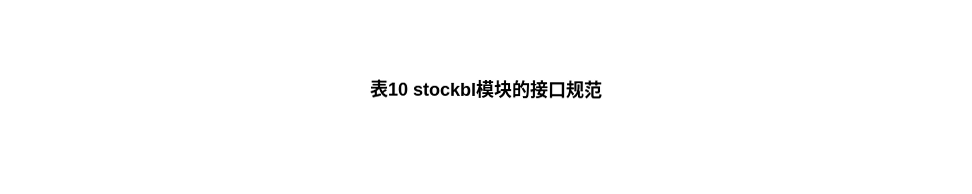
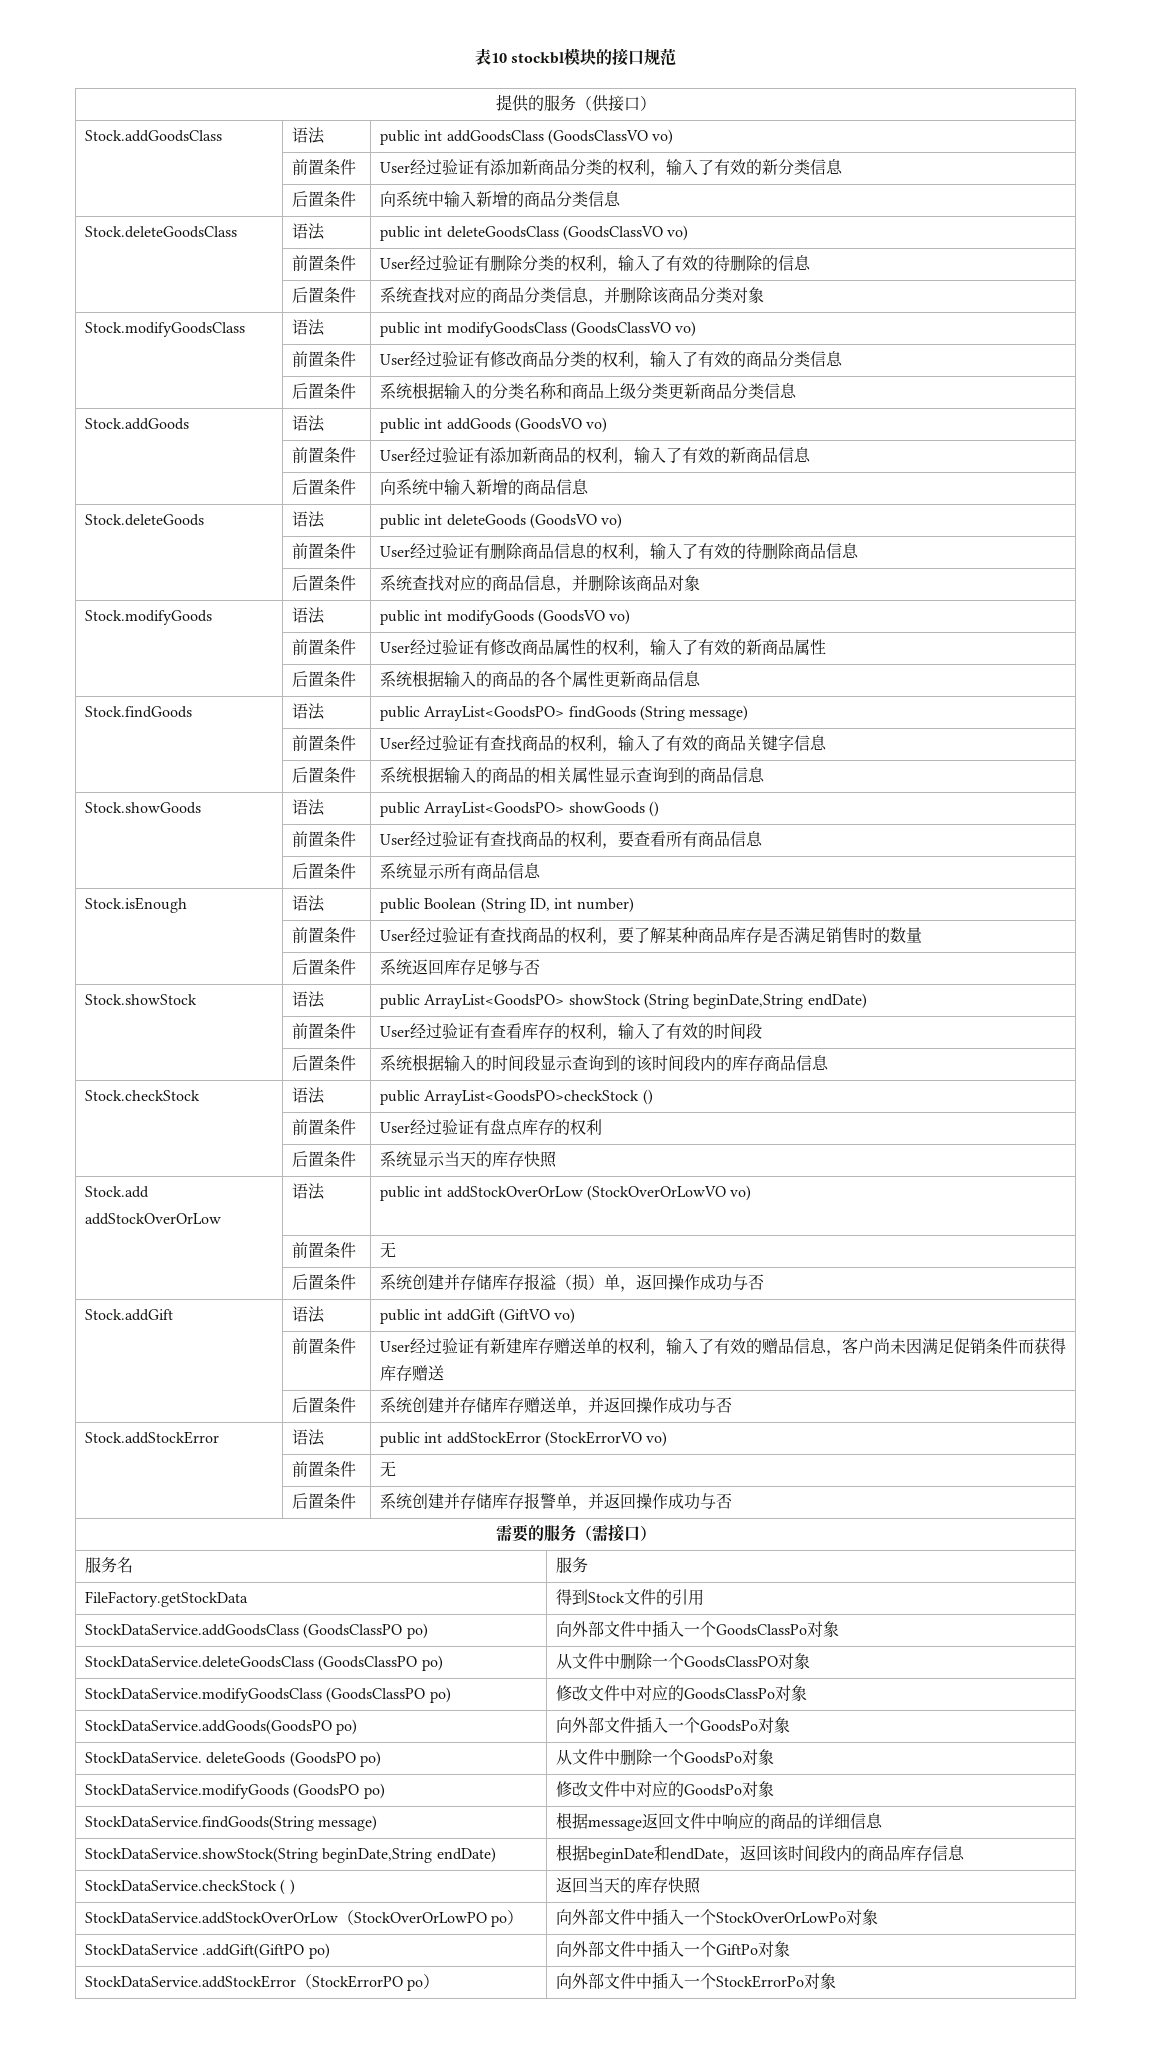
(603, 90) none -> [495,94,656,112] [84,130,222,142] [291,127,325,144] [379,129,674,145] [291,159,356,175] [379,159,843,177] [291,191,356,207] [379,191,621,208] [84,226,237,238] [291,223,325,240] [379,225,689,241] [291,255,356,271] [379,255,811,273] [291,287,356,303] [379,287,764,305] [84,322,245,337] [291,319,325,336] [379,321,697,337] [291,351,356,367] [379,351,843,369] [291,383,356,399] [379,382,797,400] [84,418,189,430] [291,415,325,432] [379,417,608,433] [291,447,356,463] [379,447,811,465] [291,479,356,495] [379,479,589,496] [84,514,204,526] [291,511,325,528] [379,513,623,529] [291,543,356,559] [379,543,859,561] [291,575,356,591] [379,575,700,593] [84,610,212,625] [291,607,325,624] [379,609,631,625] [291,639,356,655] [379,639,826,657] [291,671,356,687] [379,670,701,688] [84,706,192,718] [291,703,325,720] [379,705,749,721] [291,735,356,751] [379,735,827,753] [291,767,356,783] [379,766,765,784] [84,802,201,814] [291,799,325,816] [379,801,659,817] [291,831,356,847] [379,831,763,849] [291,863,356,879] [379,863,541,880] [84,897,187,913] [291,895,325,912] [379,897,634,913] [291,927,356,943] [379,927,922,945] [291,959,356,975] [379,959,540,976] [84,994,197,1005] [291,991,325,1008] [379,993,867,1009] [291,1023,356,1039] [379,1023,762,1041] [291,1055,356,1071] [379,1054,829,1072] [84,1090,200,1101] [291,1087,325,1104] [379,1089,653,1105] [291,1119,356,1135] [379,1119,602,1136] [291,1151,356,1167] [379,1151,557,1168] [84,1186,149,1198] [84,1213,221,1225] [291,1183,325,1200] [379,1185,752,1201] [291,1242,356,1258] [379,1242,396,1258] [291,1274,356,1290] [379,1273,764,1292] [84,1309,173,1321] [291,1306,325,1323] [379,1308,576,1324] [291,1338,356,1354] [379,1337,1066,1356] [379,1365,444,1381] [291,1397,356,1413] [379,1397,732,1415] [84,1431,219,1444] [291,1429,325,1446] [379,1431,668,1447] [291,1461,356,1477] [379,1461,396,1477] [291,1493,356,1509] [379,1492,732,1511] [495,1524,656,1542] [84,1557,133,1573] [555,1557,588,1573] [84,1591,248,1607] [555,1589,704,1606] [84,1623,428,1639] [555,1620,839,1637] [84,1655,443,1671] [555,1653,810,1669] [84,1687,451,1703] [555,1685,807,1701] [84,1719,358,1735] [555,1716,790,1733] [84,1751,381,1767] [555,1749,774,1765] [84,1783,385,1799] [555,1781,774,1797] [84,1815,378,1831] [555,1812,883,1831] [84,1847,496,1863] [555,1844,965,1863] [84,1879,295,1895] [555,1877,701,1894] [84,1910,524,1927] [555,1908,878,1925] [84,1943,330,1959] [555,1940,790,1957] [84,1974,440,1991] [555,1972,836,1989] // 提供的服务（供接口） // Stock.addGoodsClass | 语法 | public int addGoodsClass (GoodsClassVO vo) // | 前置条件 | User经过验证有添加新商品分类的权利，输入了有效的新分类信息 // | 后置条件 | 向系统中输入新增的商品分类信息 // Stock.deleteGoodsClass | 语法 | public int deleteGoodsClass (GoodsClassVO vo) // | 前置条件 | User经过验证有删除分类的权利，输入了有效的待删除的信息 // | 后置条件 | 系统查找对应的商品分类信息，并删除该商品分类对象 // Stock.modifyGoodsClass | 语法 | public int modifyGoodsClass (GoodsClassVO vo) // | 前置条件 | User经过验证有修改商品分类的权利，输入了有效的商品分类信息 // | 后置条件 | 系统根据输入的分类名称和商品上级分类更新商品分类信息 // Stock.addGoods | 语法 | public int addGoods (GoodsVO vo) // | 前置条件 | User经过验证有添加新商品的权利，输入了有效的新商品信息 // | 后置条件 | 向系统中输入新增的商品信息 // Stock.deleteGoods | 语法 | public int deleteGoods (GoodsVO vo) // | 前置条件 | User经过验证有删除商品信息的权利，输入了有效的待删除商品信息 // | 后置条件 | 系统查找对应的商品信息，并删除该商品对象 // Stock.modifyGoods | 语法 | public int modifyGoods (GoodsVO vo) // | 前置条件 | User经过验证有修改商品属性的权利，输入了有效的新商品属性 // | 后置条件 | 系统根据输入的商品的各个属性更新商品信息 // Stock.findGoods | 语法 | public ArrayList<GoodsPO> findGoods (String message) // | 前置条件 | User经过验证有查找商品的权利，输入了有效的商品关键字信息 // | 后置条件 | 系统根据输入的商品的相关属性显示查询到的商品信息 // Stock.showGoods | 语法 | public ArrayList<GoodsPO> showGoods () // | 前置条件 | User经过验证有查找商品的权利，要查看所有商品信息 // | 后置条件 | 系统显示所有商品信息 // Stock.isEnough | 语法 | public Boolean (String ID, int number) // | 前置条件 | User经过验证有查找商品的权利，要了解某种商品库存是否满足销售时的数量 // | 后置条件 | 系统返回库存足够与否 // Stock.showStock | 语法 | public ArrayList<GoodsPO> showStock (String beginDate,String endDate) // | 前置条件 | User经过验证有查看库存的权利，输入了有效的时间段 // | 后置条件 | 系统根据输入的时间段显示查询到的该时间段内的库存商品信息 // Stock.checkStock | 语法 | public ArrayList<GoodsPO>checkStock () // | 前置条件 | User经过验证有盘点库存的权利 // | 后置条件 | 系统显示当天的库存快照 // Stock.add addStockOverOrLow | 语法 | public int addStockOverOrLow (StockOverOrLowVO vo) // | 前置条件 | 无 // | 后置条件 | 系统创建并存储库存报溢（损）单，返回操作成功与否 // Stock.addGift | 语法 | public int addGift (GiftVO vo) // | 前置条件 | User经过验证有新建库存赠送单的权利，输入了有效的赠品信息，客户尚未因满足促销条件而获得库存赠送 // | 后置条件 | 系统创建并存储库存赠送单，并返回操作成功与否 // Stock.addStockError | 语法 | public int addStockError (StockErrorVO vo) // | 前置条件 | 无 // | 后置条件 | 系统创建并存储库存报警单，并返回操作成功与否 // 需要的服务（需接口） // 服务名 | 服务 // FileFactory.getStockData | 得到Stock文件的引用 // StockDataService.addGoodsClass (GoodsClassPO po) | 向外部文件中插入一个GoodsClassPo对象 // StockDataService.deleteGoodsClass (GoodsClassPO po) | 从文件中删除一个GoodsClassPO对象 // StockDataService.modifyGoodsClass (GoodsClassPO po) | 修改文件中对应的GoodsClassPo对象 // StockDataService.addGoods(GoodsPO po) | 向外部文件插入一个GoodsPo对象 // StockDataService. deleteGoods (GoodsPO po) | 从文件中删除一个GoodsPo对象 // StockDataService.modifyGoods (GoodsPO po) | 修改文件中对应的GoodsPo对象 // StockDataService.findGoods(String message) | 根据message返回文件中响应的商品的详细信息 // StockDataService.showStock(String beginDate,String endDate) | 根据beginDate和endDate，返回该时间段内的商品库存信息 // StockDataService.checkStock ( ) | 返回当天的库存快照 // StockDataService.addStockOverOrLow（StockOverOrLowPO po） | 向外部文件中插入一个StockOverOrLowPo对象 // StockDataService .addGift(GiftPO po) | 向外部文件中插入一个GiftPo对象 // StockDataService.addStockError（StockErrorPO po） | 向外部文件中插入一个StockErrorPo对象

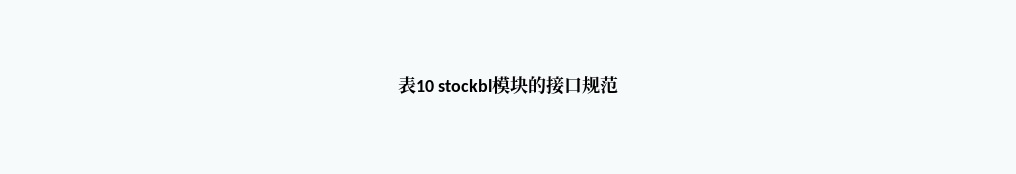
[495,94,656,112] [84,130,222,142] [291,127,325,144] [379,129,674,145] [291,159,356,175] [379,159,843,177] [291,191,356,207] [379,191,621,208] [84,226,237,238] [291,223,325,240] [379,225,689,241] [291,255,356,271] [379,255,811,273] [291,287,356,303] [379,287,764,305] [84,322,245,337] [291,319,325,336] [379,321,697,337] [291,351,356,367] [379,351,843,369] [291,383,356,399] [379,382,797,400] [84,418,189,430] [291,415,325,432] [379,417,608,433] [291,447,356,463] [379,447,811,465] [291,479,356,495] [379,479,589,496] [84,514,204,526] [291,511,325,528] [379,513,623,529] [291,543,356,559] [379,543,859,561] [291,575,356,591] [379,575,700,593] [84,610,212,625] [291,607,325,624] [379,609,631,625] [291,639,356,655] [379,639,826,657] [291,671,356,687] [379,670,701,688] [84,706,192,718] [291,703,325,720] [379,705,749,721] [291,735,356,751] [379,735,827,753] [291,767,356,783] [379,766,765,784] [84,802,201,814] [291,799,325,816] [379,801,659,817] [291,831,356,847] [379,831,763,849] [291,863,356,879] [379,863,541,880] [84,897,187,913] [291,895,325,912] [379,897,634,913] [291,927,356,943] [379,927,922,945] [291,959,356,975] [379,959,540,976] [84,994,197,1005] [291,991,325,1008] [379,993,867,1009] [291,1023,356,1039] [379,1023,762,1041] [291,1055,356,1071] [379,1054,829,1072] [84,1090,200,1101] [291,1087,325,1104] [379,1089,653,1105] [291,1119,356,1135] [379,1119,602,1136] [291,1151,356,1167] [379,1151,557,1168] [84,1186,149,1198] [84,1213,221,1225] [291,1183,325,1200] [379,1185,752,1201] [291,1242,356,1258] [379,1242,396,1258] [291,1274,356,1290] [379,1273,764,1292] [84,1309,173,1321] [291,1306,325,1323] [379,1308,576,1324] [291,1338,356,1354] [379,1337,1066,1356] [379,1365,444,1381] [291,1397,356,1413] [379,1397,732,1415] [84,1431,219,1444] [291,1429,325,1446] [379,1431,668,1447] [291,1461,356,1477] [379,1461,396,1477] [291,1493,356,1509] [379,1492,732,1511] [495,1524,656,1542] [84,1557,133,1573] [555,1557,588,1573] [84,1591,248,1607] [555,1589,704,1606] [84,1623,428,1639] [555,1620,839,1637] [84,1655,443,1671] [555,1653,810,1669] [84,1687,451,1703] [555,1685,807,1701] [84,1719,358,1735] [555,1716,790,1733] [84,1751,381,1767] [555,1749,774,1765] [84,1783,385,1799] [555,1781,774,1797] [84,1815,378,1831] [555,1812,883,1831] [84,1847,496,1863] [555,1844,965,1863] [84,1879,295,1895] [555,1877,701,1894] [84,1910,524,1927] [555,1908,878,1925] [84,1943,330,1959] [555,1940,790,1957] [84,1974,440,1991] [555,1972,836,1989] // 提供的服务（供接口） // Stock.addGoodsClass | 语法 | public int addGoodsClass (GoodsClassVO vo) // | 前置条件 | User经过验证有添加新商品分类的权利，输入了有效的新分类信息 // | 后置条件 | 向系统中输入新增的商品分类信息 // Stock.deleteGoodsClass | 语法 | public int deleteGoodsClass (GoodsClassVO vo) // | 前置条件 | User经过验证有删除分类的权利，输入了有效的待删除的信息 // | 后置条件 | 系统查找对应的商品分类信息，并删除该商品分类对象 // Stock.modifyGoodsClass | 语法 | public int modifyGoodsClass (GoodsClassVO vo) // | 前置条件 | User经过验证有修改商品分类的权利，输入了有效的商品分类信息 // | 后置条件 | 系统根据输入的分类名称和商品上级分类更新商品分类信息 // Stock.addGoods | 语法 | public int addGoods (GoodsVO vo) // | 前置条件 | User经过验证有添加新商品的权利，输入了有效的新商品信息 // | 后置条件 | 向系统中输入新增的商品信息 // Stock.deleteGoods | 语法 | public int deleteGoods (GoodsVO vo) // | 前置条件 | User经过验证有删除商品信息的权利，输入了有效的待删除商品信息 // | 后置条件 | 系统查找对应的商品信息，并删除该商品对象 // Stock.modifyGoods | 语法 | public int modifyGoods (GoodsVO vo) // | 前置条件 | User经过验证有修改商品属性的权利，输入了有效的新商品属性 // | 后置条件 | 系统根据输入的商品的各个属性更新商品信息 // Stock.findGoods | 语法 | public ArrayList<GoodsPO> findGoods (String message) // | 前置条件 | User经过验证有查找商品的权利，输入了有效的商品关键字信息 // | 后置条件 | 系统根据输入的商品的相关属性显示查询到的商品信息 // Stock.showGoods | 语法 | public ArrayList<GoodsPO> showGoods () // | 前置条件 | User经过验证有查找商品的权利，要查看所有商品信息 // | 后置条件 | 系统显示所有商品信息 // Stock.isEnough | 语法 | public Boolean (String ID, int number) // | 前置条件 | User经过验证有查找商品的权利，要了解某种商品库存是否满足销售时的数量 // | 后置条件 | 系统返回库存足够与否 // Stock.showStock | 语法 | public ArrayList<GoodsPO> showStock (String beginDate,String endDate) // | 前置条件 | User经过验证有查看库存的权利，输入了有效的时间段 // | 后置条件 | 系统根据输入的时间段显示查询到的该时间段内的库存商品信息 // Stock.checkStock | 语法 | public ArrayList<GoodsPO>checkStock () // | 前置条件 | User经过验证有盘点库存的权利 // | 后置条件 | 系统显示当天的库存快照 // Stock.add addStockOverOrLow | 语法 | public int addStockOverOrLow (StockOverOrLowVO vo) // | 前置条件 | 无 // | 后置条件 | 系统创建并存储库存报溢（损）单，返回操作成功与否 // Stock.addGift | 语法 | public int addGift (GiftVO vo) // | 前置条件 | User经过验证有新建库存赠送单的权利，输入了有效的赠品信息，客户尚未因满足促销条件而获得库存赠送 // | 后置条件 | 系统创建并存储库存赠送单，并返回操作成功与否 // Stock.addStockError | 语法 | public int addStockError (StockErrorVO vo) // | 前置条件 | 无 // | 后置条件 | 系统创建并存储库存报警单，并返回操作成功与否 // 需要的服务（需接口） // 服务名 | 服务 // FileFactory.getStockData | 得到Stock文件的引用 // StockDataService.addGoodsClass (GoodsClassPO po) | 向外部文件中插入一个GoodsClassPo对象 // StockDataService.deleteGoodsClass (GoodsClassPO po) | 从文件中删除一个GoodsClassPO对象 // StockDataService.modifyGoodsClass (GoodsClassPO po) | 修改文件中对应的GoodsClassPo对象 // StockDataService.addGoods(GoodsPO po) | 向外部文件插入一个GoodsPo对象 // StockDataService. deleteGoods (GoodsPO po) | 从文件中删除一个GoodsPo对象 // StockDataService.modifyGoods (GoodsPO po) | 修改文件中对应的GoodsPo对象 // StockDataService.findGoods(String message) | 根据message返回文件中响应的商品的详细信息 // StockDataService.showStock(String beginDate,String endDate) | 根据beginDate和endDate，返回该时间段内的商品库存信息 // StockDataService.checkStock ( ) | 返回当天的库存快照 // StockDataService.addStockOverOrLow（StockOverOrLowPO po） | 向外部文件中插入一个StockOverOrLowPo对象 // StockDataService .addGift(GiftPO po) | 向外部文件中插入一个GiftPo对象 // StockDataService.addStockError（StockErrorPO po） | 向外部文件中插入一个StockErrorPo对象 -> (619, 85) none

